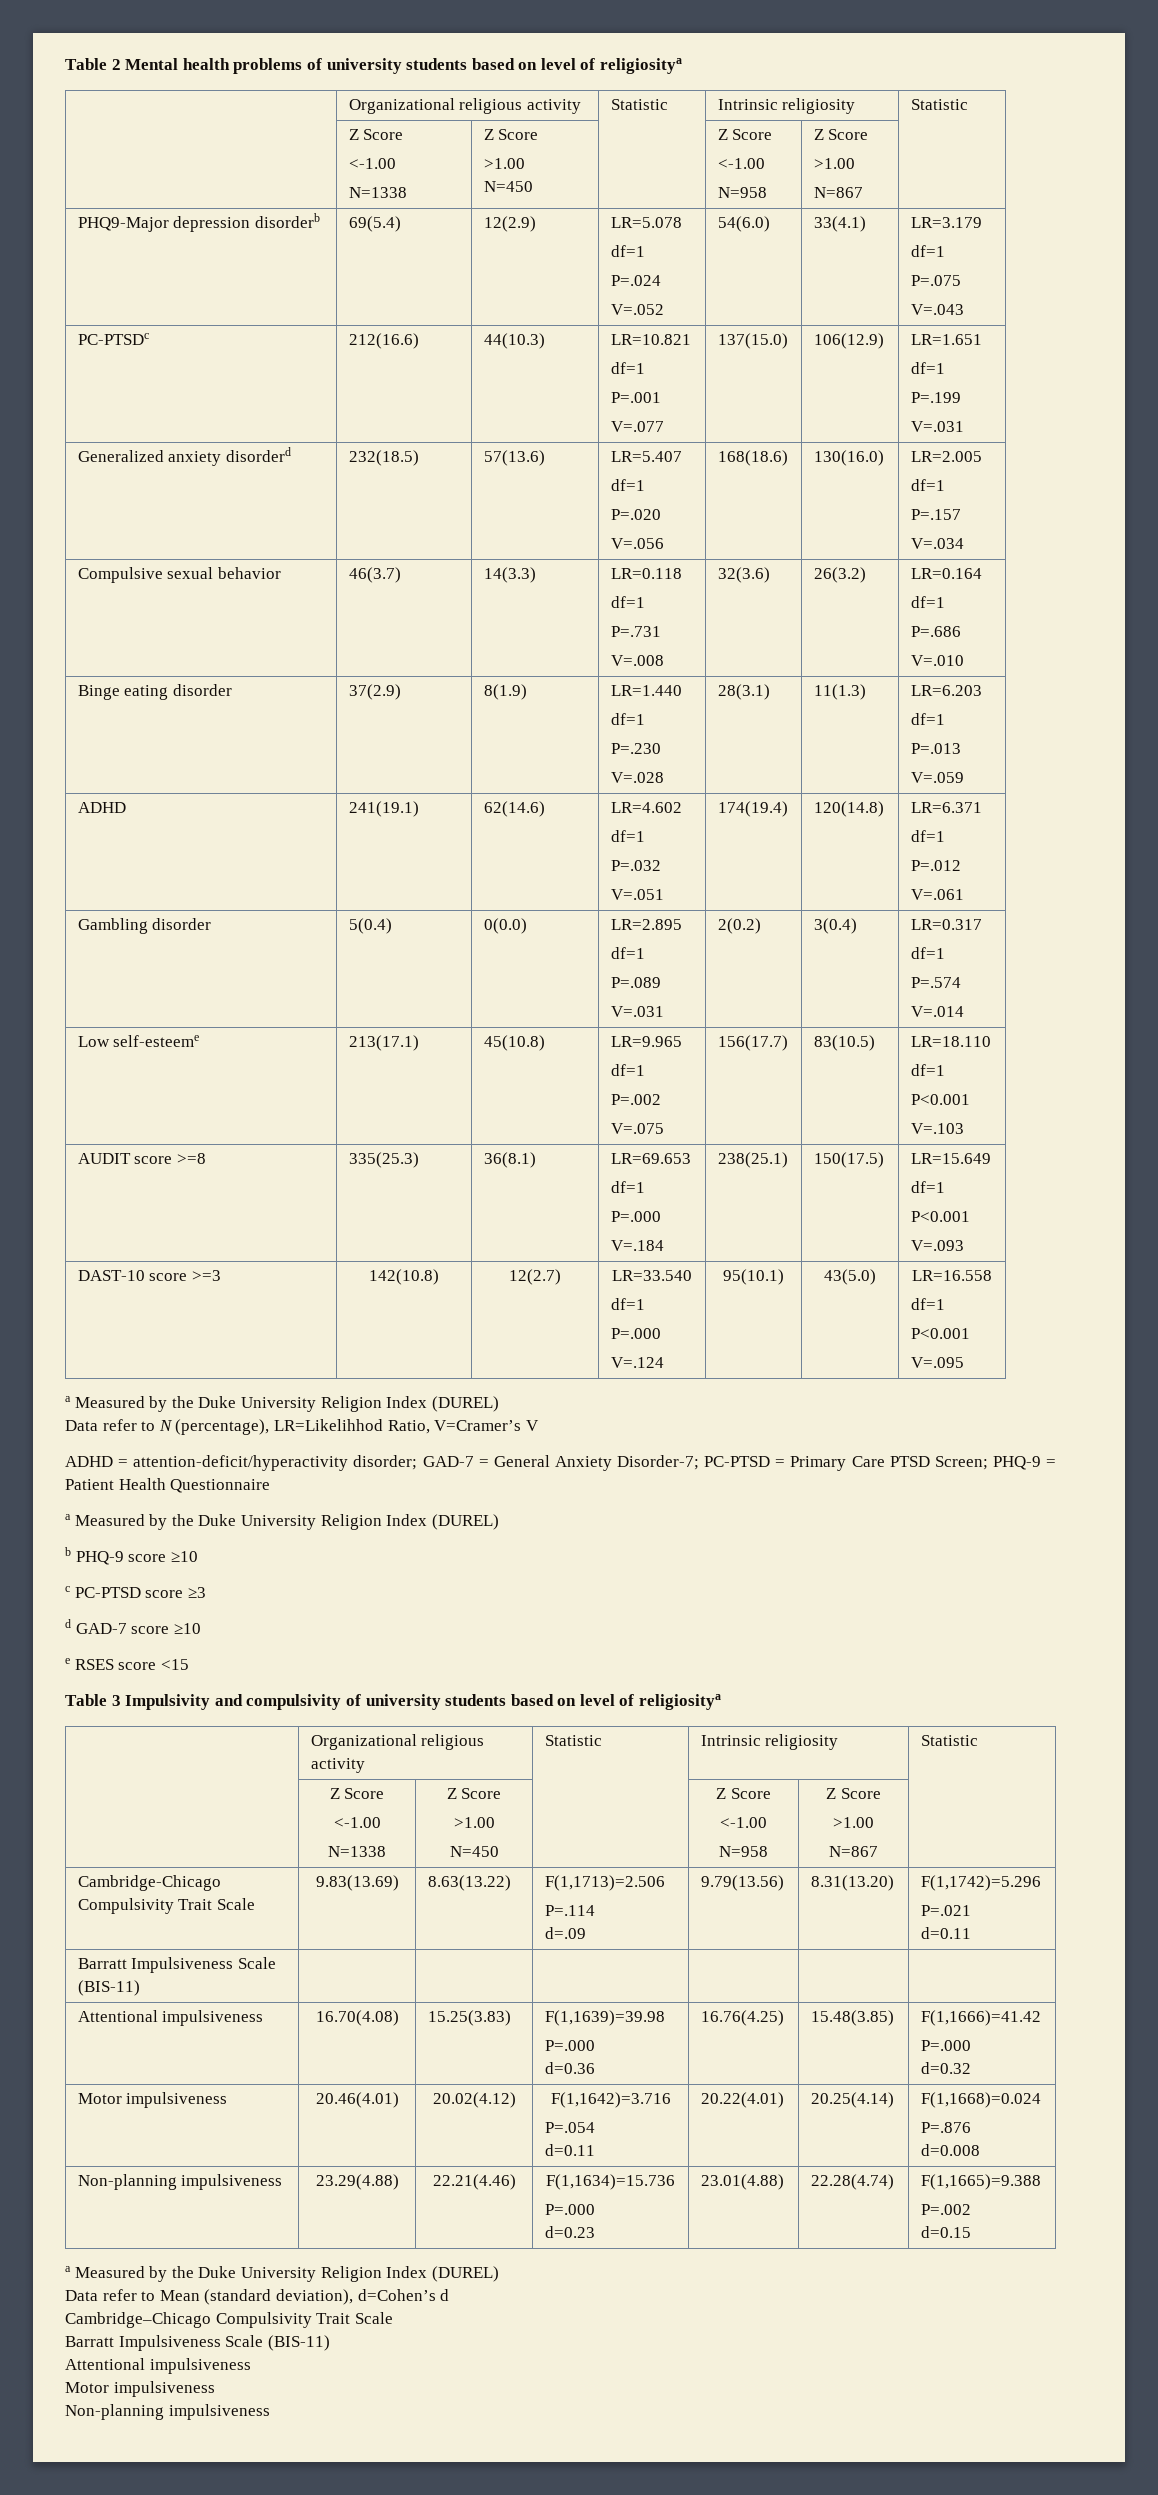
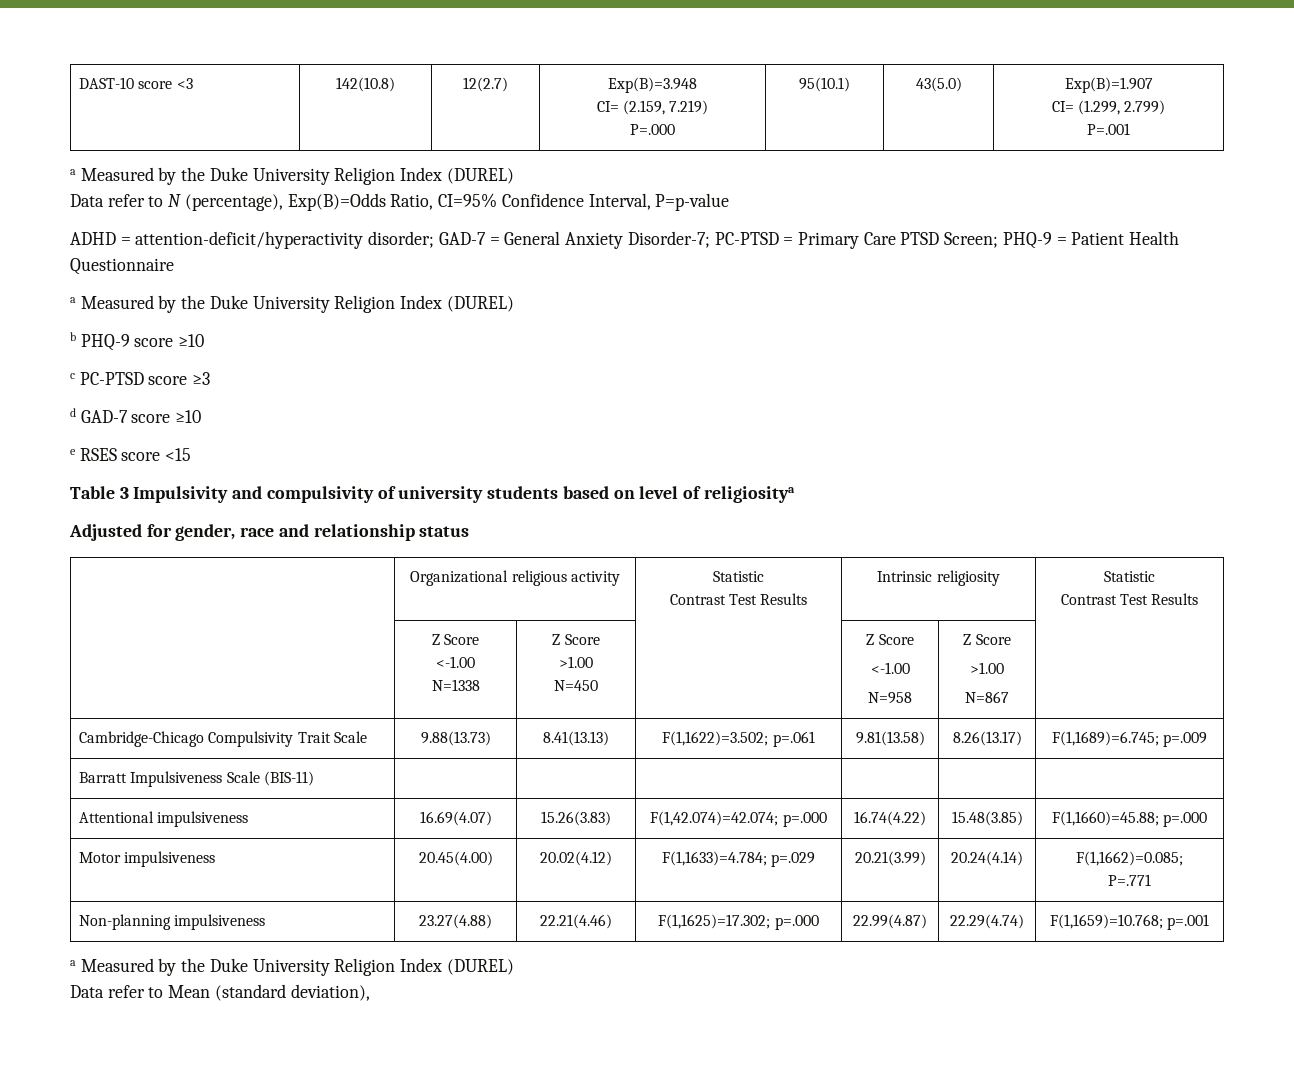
[65,58,683,74] [348,98,582,114] [610,99,668,110] [717,98,856,114] [910,99,968,110] [348,129,404,140] [348,158,396,169] [348,187,407,198] [483,129,539,140] [483,158,525,169] [483,181,533,192] [717,129,773,140] [717,158,765,169] [717,187,767,198] [813,129,869,140] [813,158,855,169] [813,187,863,198] [77,213,321,232] [348,216,401,232] [483,216,536,232] [610,217,682,228] [610,245,645,257] [610,275,661,286] [610,304,664,315] [717,216,770,232] [813,216,866,232] [910,217,982,228] [910,245,945,257] [910,275,961,286] [910,304,964,315] [77,333,149,345] [348,333,419,349] [483,333,545,349] [610,334,691,345] [610,362,645,374] [610,392,661,403] [610,421,664,432] [717,333,788,349] [813,333,884,349] [910,334,982,345] [910,362,945,374] [910,392,961,403] [910,421,964,432] [77,447,292,466] [348,450,419,466] [483,450,545,466] [610,451,682,462] [610,479,645,491] [610,509,661,520] [610,538,664,549] [717,450,788,466] [813,450,884,466] [910,451,982,462] [910,479,945,491] [910,509,961,520] [910,538,964,549] [77,567,282,583] [348,567,401,583] [483,567,536,583] [610,568,682,579] [610,596,645,608] [610,626,661,637] [610,655,664,666] [717,567,770,583] [813,567,866,583] [910,568,982,579] [910,596,945,608] [910,626,961,637] [910,655,964,666] [77,684,233,700] [348,684,401,700] [483,684,527,700] [610,685,682,696] [610,713,645,725] [610,743,661,754] [610,772,664,783] [717,684,770,700] [813,684,866,700] [910,685,982,696] [910,713,945,725] [910,743,961,754] [910,772,964,783] [77,802,126,813] [348,801,419,817] [483,801,545,817] [610,802,682,813] [610,830,645,842] [610,860,661,871] [610,889,664,900] [717,801,788,817] [813,801,884,817] [910,802,982,813] [910,830,945,842] [910,860,961,871] [910,889,964,900] [77,918,212,934] [348,918,392,934] [483,918,527,934] [610,919,682,930] [610,947,645,959] [610,977,661,988] [610,1006,664,1017] [717,918,761,934] [813,918,857,934] [910,919,982,930] [910,947,945,959] [910,977,961,988] [910,1006,964,1017] [77,1035,200,1047] [348,1035,419,1051] [483,1035,545,1051] [610,1036,682,1047] [610,1064,645,1076] [610,1094,661,1105] [610,1123,664,1134] [717,1035,788,1051] [813,1035,875,1051] [910,1036,991,1047] [910,1064,945,1076] [910,1094,970,1105] [910,1123,964,1134] [77,1153,207,1164] [348,1152,419,1168] [483,1152,536,1168] [610,1153,691,1164] [610,1181,645,1193] [610,1211,661,1222] [610,1240,664,1251] [717,1152,788,1168] [813,1152,884,1168] [910,1153,991,1164] [910,1181,945,1193] [910,1211,970,1222] [910,1240,964,1251] Table 2 Mental health problems of university students based on level of religiositya // | Organizational religious activity | Statistic | Intrinsic religiosity | Statistic // | Z Score // <-1.00 // N=1338 | Z Score // >1.00 // N=450 | | Z Score // <-1.00 // N=958 | Z Score // >1.00 // N=867 | // PHQ9-Major depression disorderb | 69(5.4) | 12(2.9) | LR=5.078 // df=1 // P=.024 // V=.052 | 54(6.0) | 33(4.1) | LR=3.179 // df=1 // P=.075 // V=.043 // PC-PTSDc | 212(16.6) | 44(10.3) | LR=10.821 // df=1 // P=.001 // V=.077 | 137(15.0) | 106(12.9) | LR=1.651 // df=1 // P=.199 // V=.031 // Generalized anxiety disorderd | 232(18.5) | 57(13.6) | LR=5.407 // df=1 // P=.020 // V=.056 | 168(18.6) | 130(16.0) | LR=2.005 // df=1 // P=.157 // V=.034 // Compulsive sexual behavior | 46(3.7) | 14(3.3) | LR=0.118 // df=1 // P=.731 // V=.008 | 32(3.6) | 26(3.2) | LR=0.164 // df=1 // P=.686 // V=.010 // Binge eating disorder | 37(2.9) | 8(1.9) | LR=1.440 // df=1 // P=.230 // V=.028 | 28(3.1) | 11(1.3) | LR=6.203 // df=1 // P=.013 // V=.059 // ADHD | 241(19.1) | 62(14.6) | LR=4.602 // df=1 // P=.032 // V=.051 | 174(19.4) | 120(14.8) | LR=6.371 // df=1 // P=.012 // V=.061 // Gambling disorder | 5(0.4) | 0(0.0) | LR=2.895 // df=1 // P=.089 // V=.031 | 2(0.2) | 3(0.4) | LR=0.317 // df=1 // P=.574 // V=.014 // Low self-esteeme | 213(17.1) | 45(10.8) | LR=9.965 // df=1 // P=.002 // V=.075 | 156(17.7) | 83(10.5) | LR=18.110 // df=1 // P<0.001 // V=.103 // AUDIT score >=8 | 335(25.3) | 36(8.1) | LR=69.653 // df=1 // P=.000 // V=.184 | 238(25.1) | 150(17.5) | LR=15.649 // df=1 // P<0.001 // V=.093 // -> (79, 83) none
[192,1270,222,1281] >=3 -> [176,78,193,89] <3
[612,1270,692,1281] [610,1298,645,1310] [610,1328,661,1339] [610,1357,664,1368] LR=33.540 // df=1 // P=.000 // V=.124 -> [607,77,697,93] [596,100,709,115] [629,124,675,135] Exp(B)=3.948 // CI= (2.159, 7.219) // P=.000
[912,1270,992,1281] [910,1298,945,1310] [910,1328,970,1339] [910,1357,964,1368] LR=16.558 // df=1 // P<0.001 // V=.095 -> [1064,77,1153,93] [1051,100,1166,115] [1087,123,1130,135] Exp(B)=1.907 // CI= (1.299, 2.799) // P=.001
[273,1419,539,1434] LR=Likelihhod Ratio, V=Cramer’s V -> [287,193,730,211] Exp(B)=Odds Ratio, CI=95% Confidence Interval, P=p-value
[310,1734,485,1750] [310,1758,365,1773] [544,1735,602,1746] [700,1734,839,1750] [920,1735,978,1746] // | Organizational religious activity | Statistic | Intrinsic religiosity | Statistic -> [69,524,470,541] [410,570,620,586] [712,571,764,582] [669,593,808,605] [877,570,1000,586] [1104,571,1155,582] [1060,593,1199,605] // Adjusted for gender, race and relationship status // | Organizational religious activity | Statistic // Contrast Test Results | Intrinsic religiosity | Statistic // Contrast Test Results
[315,1875,399,1891] [427,1875,511,1891] [544,1875,665,1891] [544,1905,595,1916] [544,1927,586,1939] [700,1875,784,1891] [810,1875,894,1891] [920,1875,1041,1891] [920,1905,971,1916] [920,1927,971,1939] 9.83(13.69) | 8.63(13.22) | F(1,1713)=2.506 // P=.114 // d=.09 | 9.79(13.56) | 8.31(13.20) | F(1,1742)=5.296 // P=.021 // d=0.11 -> [420,731,491,746] [543,731,609,746] [662,731,815,747] [855,731,925,746] [952,731,1022,746] [1051,731,1208,747] 9.88(13.73) | 8.41(13.13) | F(1,1622)=3.502; p=.061 | 9.81(13.58) | 8.26(13.17) | F(1,1689)=6.745; p=.009
[315,2010,399,2026] [427,2010,511,2026] [544,2010,665,2026] [544,2040,595,2051] [544,2062,595,2074] [700,2010,784,2026] [810,2010,894,2026] [920,2010,1041,2026] [920,2040,971,2051] [920,2062,971,2074] 16.70(4.08) | 15.25(3.83) | F(1,1639)=39.98 // P=.000 // d=0.36 | 16.76(4.25) | 15.48(3.85) | F(1,1666)=41.42 // P=.000 // d=0.32 -> [419,811,492,826] [541,811,611,826] [650,811,827,827] [854,811,926,826] [951,811,1023,826] [1051,811,1208,827] 16.69(4.07) | 15.26(3.83) | F(1,42.074)=42.074; p=.000 | 16.74(4.22) | 15.48(3.85) | F(1,1660)=45.88; p=.000
[315,2092,399,2108] 20.46(4.01) -> [418,851,493,866] 20.45(4.00)
[550,2092,671,2108] [544,2122,595,2133] [544,2144,595,2156] [700,2092,784,2108] [810,2092,894,2108] [920,2092,1041,2108] [920,2122,971,2133] [920,2144,980,2156] F(1,1642)=3.716 // P=.054 // d=0.11 | 20.22(4.01) | 20.25(4.14) | F(1,1668)=0.024 // P=.876 // d=0.008 -> [661,851,816,867] [854,851,926,866] [951,851,1023,866] [1076,851,1183,866] [1108,874,1151,886] F(1,1633)=4.784; p=.029 | 20.21(3.99) | 20.24(4.14) | F(1,1662)=0.085; // P=.771
[315,2174,399,2190] 23.29(4.88) -> [419,914,492,929] 23.27(4.88)
[546,2174,675,2190] [544,2204,595,2215] [544,2226,595,2238] [700,2174,784,2190] [810,2174,894,2190] [920,2174,1041,2190] [920,2204,971,2215] [920,2226,971,2238] F(1,1634)=15.736 // P=.000 // d=0.23 | 23.01(4.88) | 22.28(4.74) | F(1,1665)=9.388 // P=.002 // d=0.15 -> [658,914,819,930] [853,914,927,929] [950,914,1024,929] [1049,914,1210,930] F(1,1625)=17.302; p=.000 | 22.99(4.87) | 22.29(4.74) | F(1,1659)=10.768; p=.001
[357,2289,450,2301] [65,2312,393,2328] [65,2335,330,2351] [65,2358,251,2374] [65,2381,215,2397] [65,2404,270,2420] d=Cohen’s d // Cambridge–Chicago Compulsivity Trait Scale // Barratt Impulsiveness Scale (BIS-11) // Attentional impulsiveness // Motor impulsiveness // Non-planning impulsiveness -> (370, 992) none

